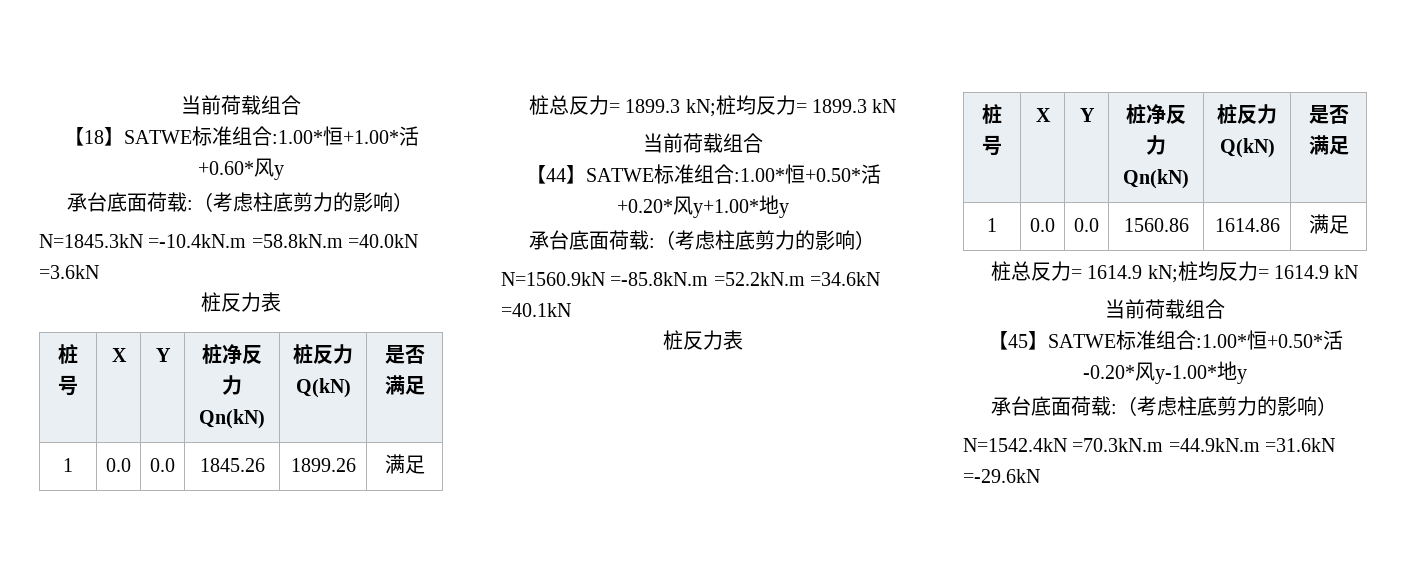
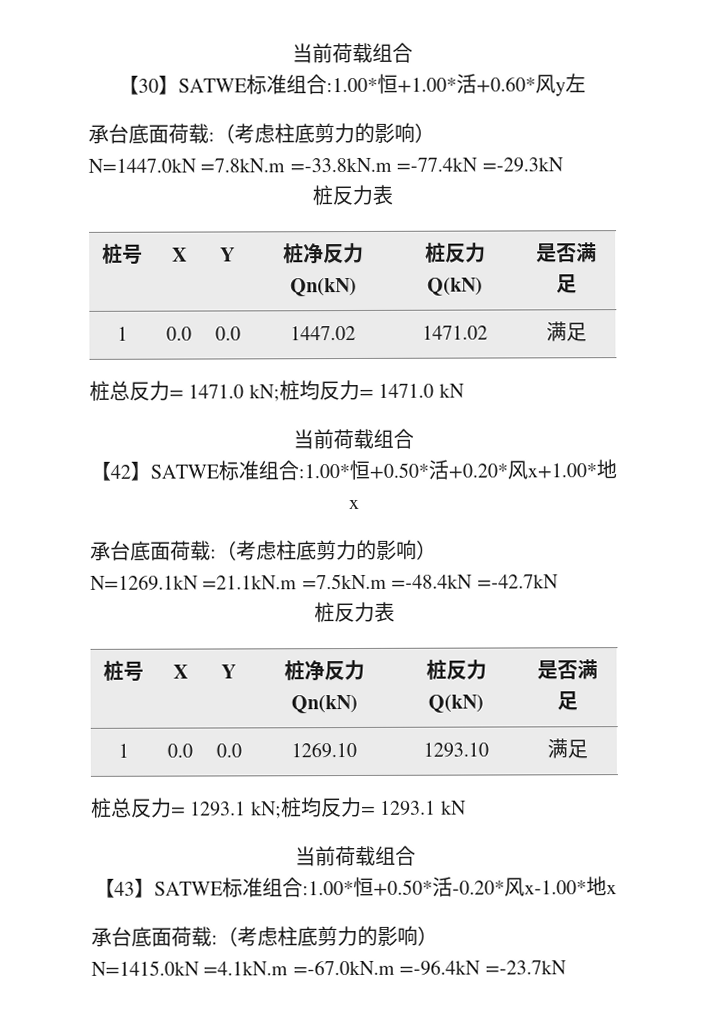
[181,95,301,115] [63,127,104,146] 当前荷载组合 // 【18 -> [291,42,413,64] [118,75,159,95] 当前荷载组合 // 【30
(284, 172) none -> [565,73,586,93] 左
[39,234,419,248] [39,265,99,279] N=1845.3kN =-10.4kN.m =58.8kN.m =40.0kN =3.6kN -> [88,157,564,173] N=1447.0kN =7.8kN.m =-33.8kN.m =-77.4kN =-29.3kN
[199,458,265,472] [290,458,356,472] [384,454,425,474] [528,95,897,117] [643,133,763,153] [525,165,566,184] 1845.26 | 1899.26 | 满足 // 桩总反力= 1899.3 kN;桩均反力= 1899.3 kN // 当前荷载组合 // 【44 -> [290,325,356,341] [422,325,488,340] [545,321,587,342] [89,379,465,402] [292,428,414,450] [89,461,131,481] 1447.02 | 1471.02 | 满足 // 桩总反力= 1471.0 kN;桩均反力= 1471.0 kN // 当前荷载组合 // 【42
[693,195,789,218] y+1.00*地y -> [526,459,617,479] [347,499,360,510] x+1.00*地x
[501,272,881,286] [501,303,571,317] N=1560.9kN =-85.8kN.m =52.2kN.m =34.6kN =40.1kN -> [90,573,559,591] N=1269.1kN =21.1kN.m =7.5kN.m =-48.4kN =-42.7kN
[1123,218,1189,232] [1214,218,1280,232] [1308,214,1349,234] [990,261,1359,283] [1105,299,1225,319] [987,331,1028,350] 1560.86 | 1614.86 | 满足 // 桩总反力= 1614.9 kN;桩均反力= 1614.9 kN // 当前荷载组合 // 【45 -> [291,741,357,759] [423,742,489,758] [546,738,588,759] [91,796,467,819] [294,845,416,867] [93,878,135,898] 1269.10 | 1293.10 | 满足 // 桩总反力= 1293.1 kN;桩均反力= 1293.1 kN // 当前荷载组合 // 【43
[1155,361,1247,384] y-1.00*地y -> [523,876,617,896] x-1.00*地x
[963,438,1336,452] [963,469,1040,483] N=1542.4kN =70.3kN.m =44.9kN.m =31.6kN =-29.6kN -> [91,959,567,976] N=1415.0kN =4.1kN.m =-67.0kN.m =-96.4kN =-23.7kN

